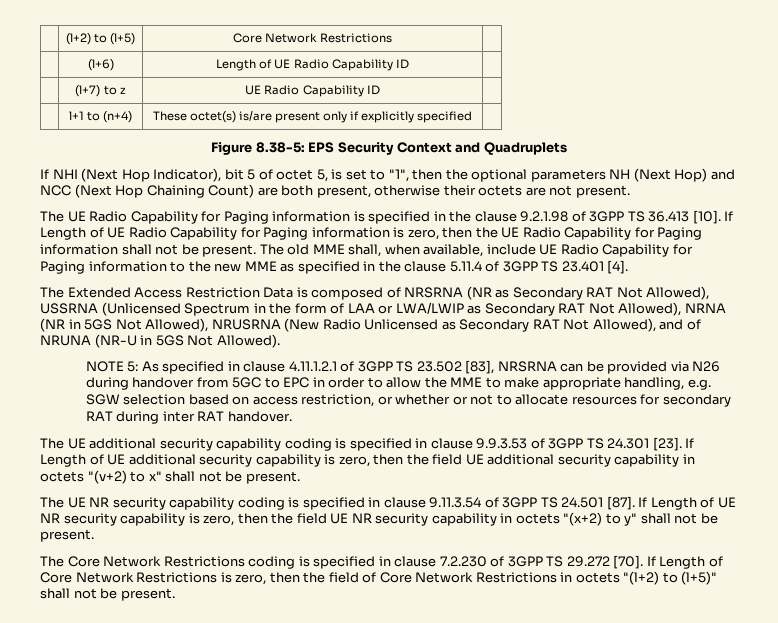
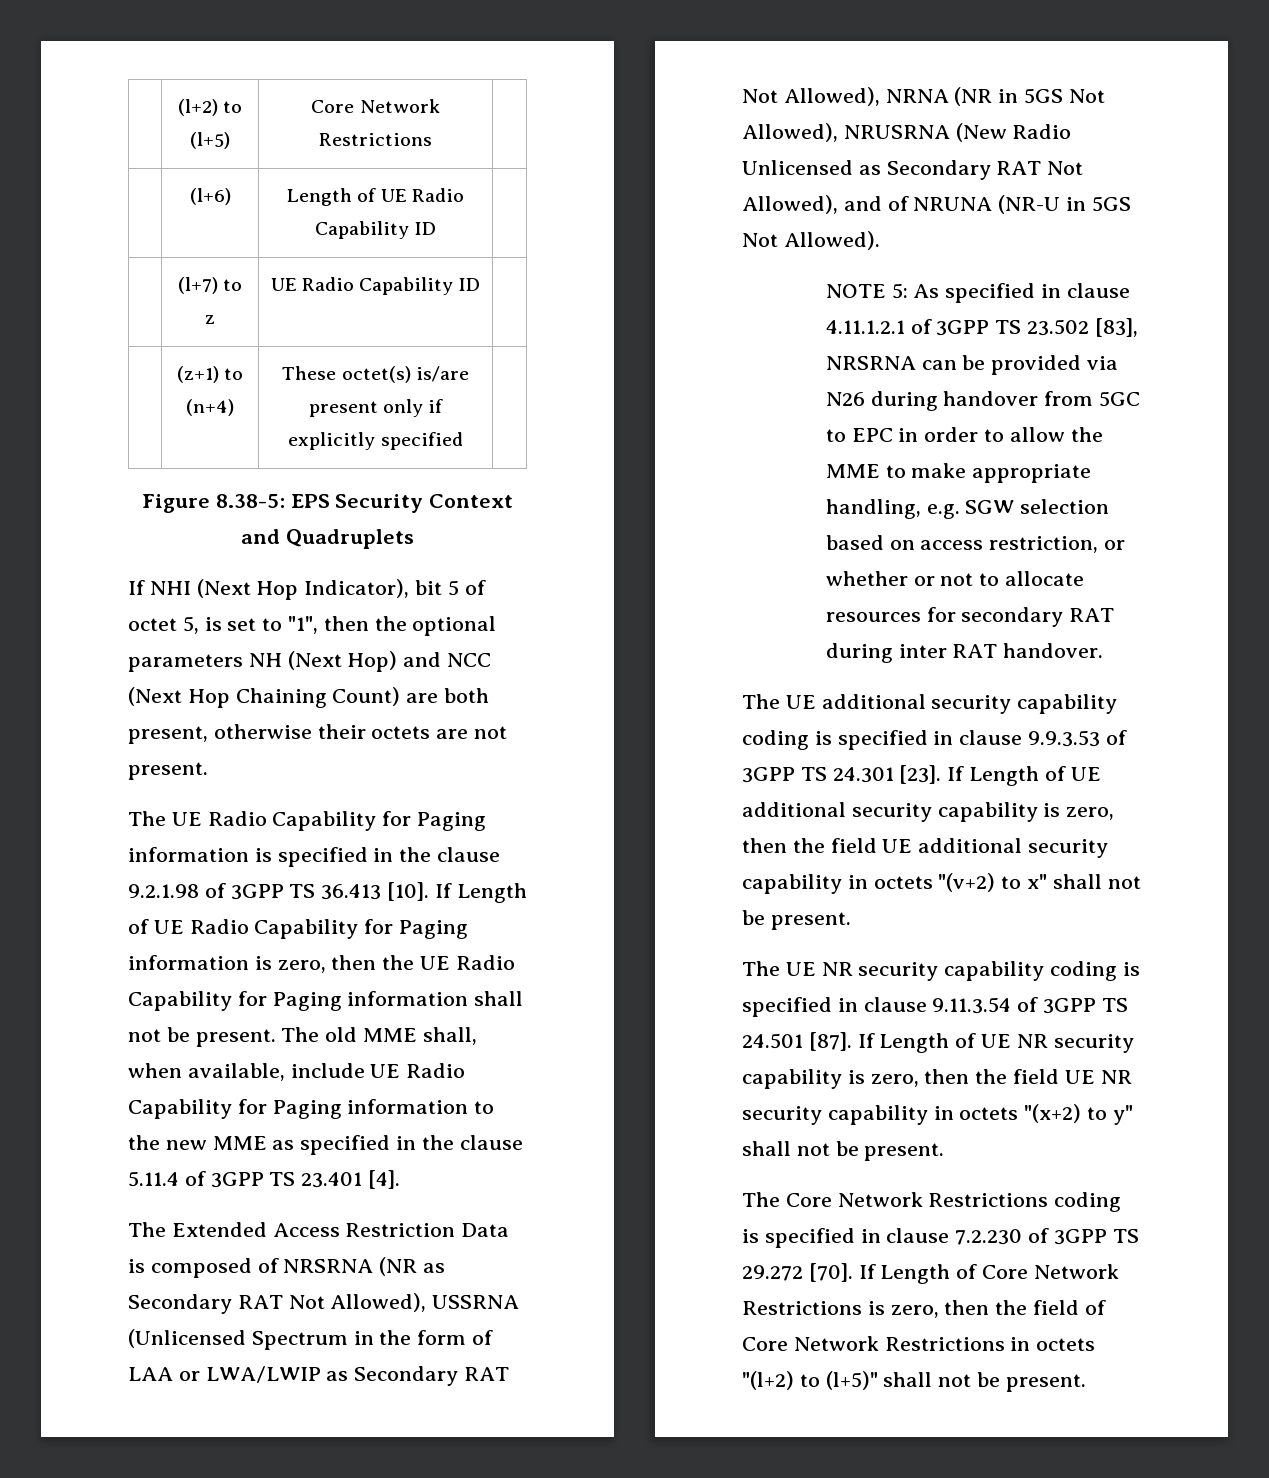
[68,111,84,120] l+1 -> [176,366,219,383] (z+1)

